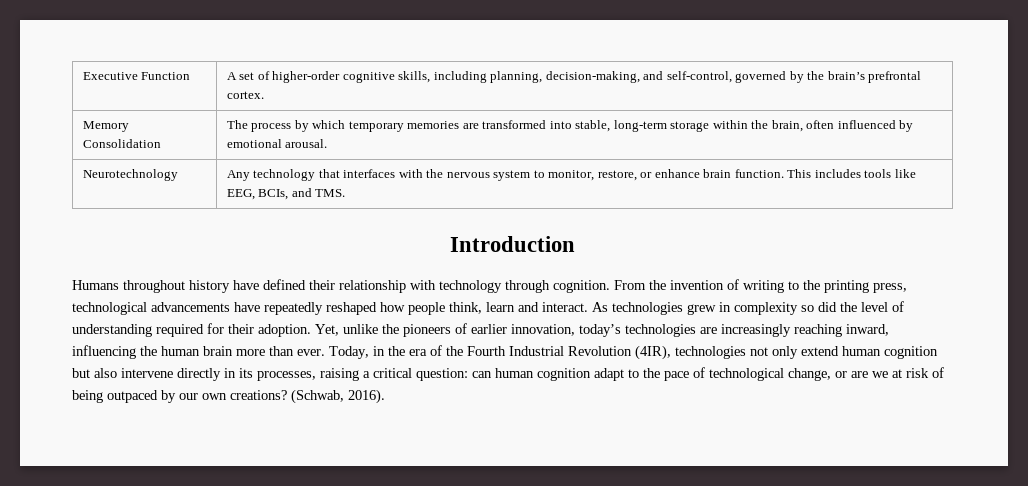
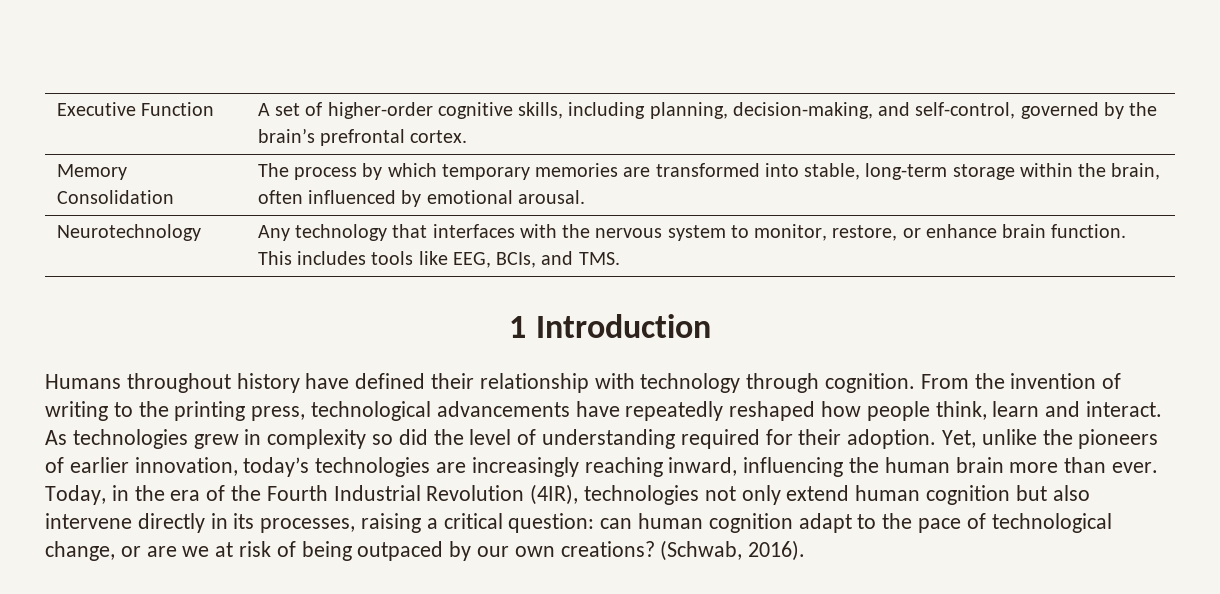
(346, 193) none -> [509,316,527,338] 1

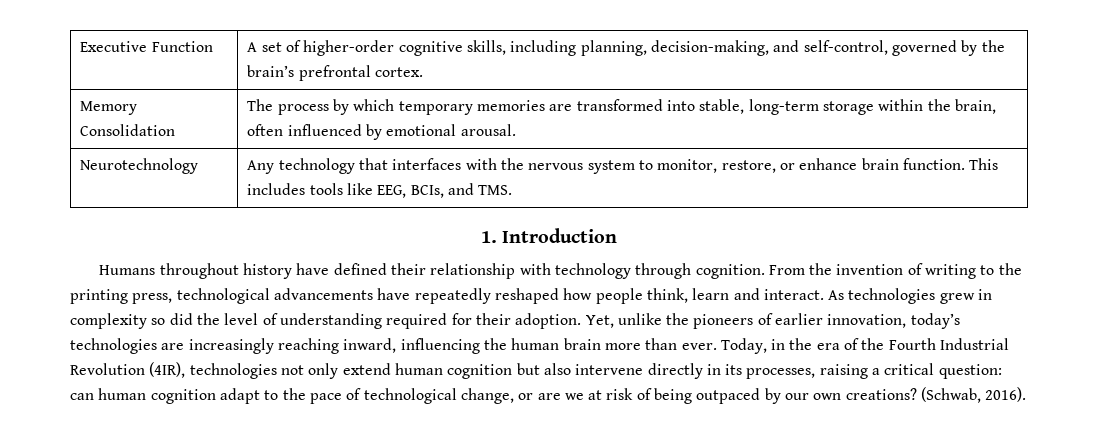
[509,316,527,338] 1 -> [480,231,497,243] 1.

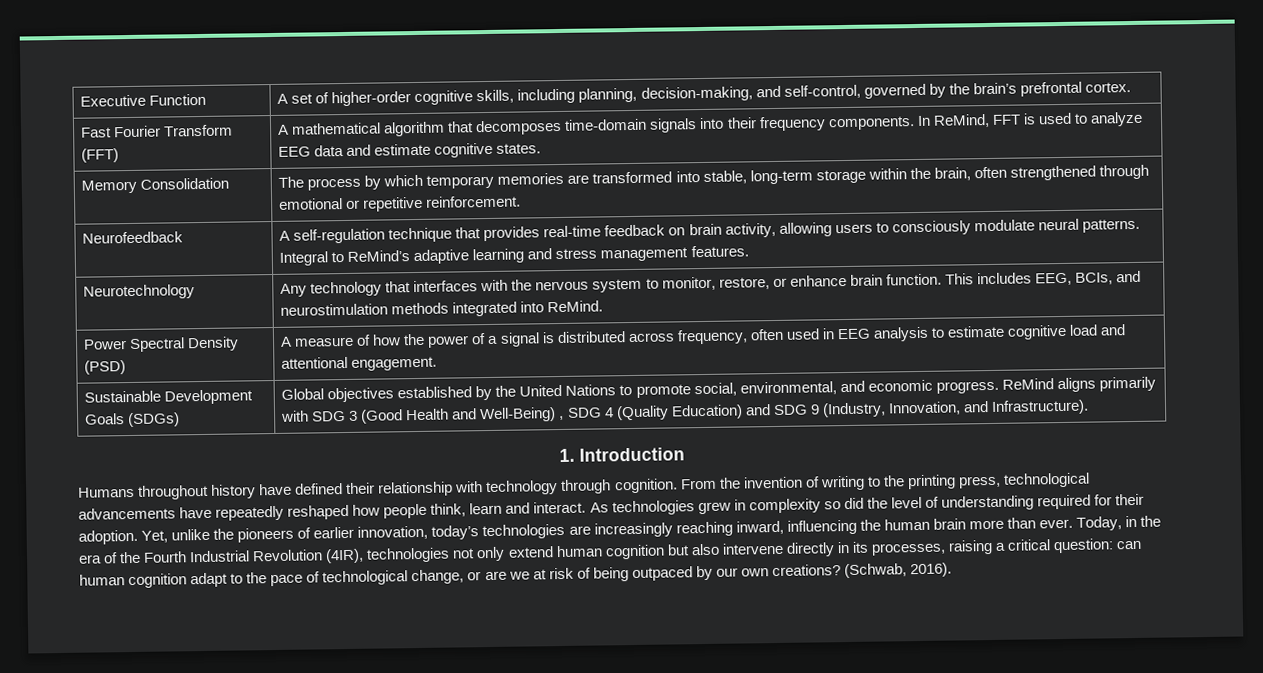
(424, 72) none -> [81,124,234,138] [81,148,120,163] [278,111,1143,137] [278,142,542,158] // Fast Fourier Transform (FFT) | A mathematical algorithm that decomposes time-domain signals into their frequency components. In ReMind, FFT is used to analyze EEG data and estimate cognitive states.
[287,124,516,140] influenced by emotional arousal. -> [1009,164,1149,181] [279,195,522,212] [82,231,184,244] [279,218,1140,244] [279,245,749,266] strengthened through emotional or repetitive reinforcement. // Neurofeedback | A self-regulation technique that provides real-time feedback on brain activity, allowing users to consciously modulate neural patterns. Integral to ReMind’s adaptive learning and stress management features.
[309,183,374,195] tools like -> (1032, 278) none
[478,185,513,195] TMS. -> [280,300,604,317] [83,336,240,353] [84,360,127,375] [280,324,1127,348] [281,356,438,371] [84,389,254,405] [85,412,181,428] [281,376,1156,403] [281,399,1090,424] neurostimulation methods integrated into ReMind. // Power Spectral Density (PSD) | A measure of how the power of a signal is distributed across frequency, often used in EEG analysis to estimate cognitive load and attentional engagement. // Sustainable Development Goals (SDGs) | Global objectives established by the United Nations to promote social, environmental, and economic progress. ReMind aligns primarily with SDG 3 (Good Health and Well-Being) , SDG 4 (Quality Education) and SDG 9 (Industry, Innovation, and Infrastructure).

